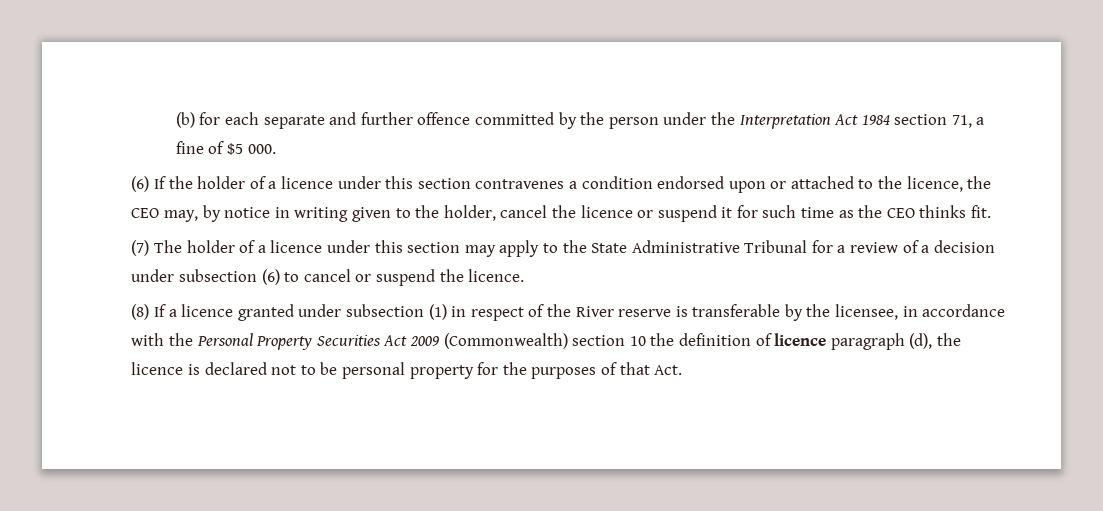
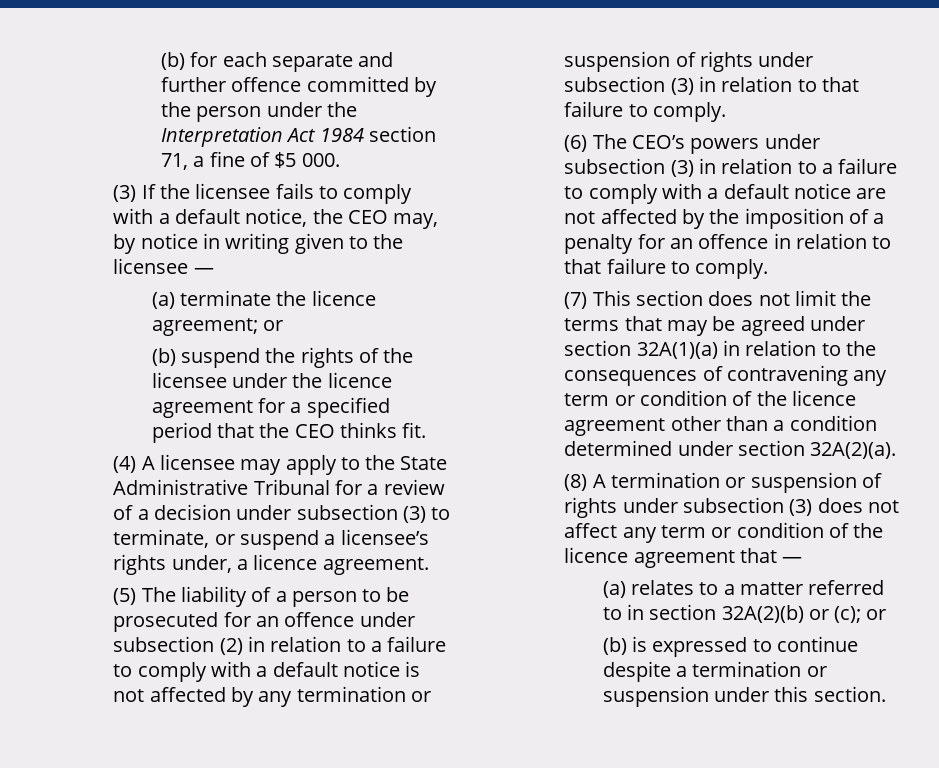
[131,176,150,192] (6) -> [113,185,137,202] (3)
[197,176,963,193] holder of a licence under this section contravenes a condition endorsed upon or attached to the licence, -> [195,183,413,204] [113,208,308,227] licensee fails to comply with a default notice,
[443,205,991,222] [131,240,461,256] holder, cancel the licence or suspend it for such time as the CEO thinks fit. // (7) The holder of a licence under this section -> [113,258,214,274] [151,290,376,309] [151,318,283,336] [151,347,414,368] [151,372,392,388] [151,397,390,418] [151,422,427,443] [113,454,236,473] licensee — // (a) terminate the licence agreement; or // (b) suspend the rights of the licensee under the licence agreement for a specified period that the CEO thinks fit. // (4) A licensee
[261,269,525,286] [131,304,1006,321] [131,333,961,350] [131,362,683,379] (6) to cancel or suspend the licence. // (8) If a licence granted under subsection (1) in respect of the River reserve is transferable by the licensee, in accordance with the Personal Property Securities Act 2009 (Commonwealth) section 10 the definition of licence paragraph (d), the licence is declared not to be personal property for the purposes of that Act. -> [402,506,451,523] [113,529,429,550] [113,554,429,575] [113,586,410,607] [113,612,415,632] [113,636,447,655] [113,661,421,682] [113,686,431,707] [564,51,814,72] [564,76,859,95] [564,101,727,122] [564,134,820,154] [564,158,898,177] [564,183,887,204] [564,208,885,229] [564,233,892,254] [564,258,769,279] [564,290,872,309] [564,316,865,336] [564,340,876,359] [564,365,888,386] [564,390,856,406] [564,415,877,436] [564,440,897,459] [564,472,882,493] [564,497,899,518] [564,522,884,543] [564,547,803,568] [602,580,885,598] [602,604,887,623] [602,636,858,657] [602,661,827,682] [602,686,886,707] (3) to terminate, or suspend a licensee’s rights under, a licence agreement. // (5) The liability of a person to be prosecuted for an offence under subsection (2) in relation to a failure to comply with a default notice is not affected by any termination or suspension of rights under subsection (3) in relation to that failure to comply. // (6) The CEO’s powers under subsection (3) in relation to a failure to comply with a default notice are not affected by the imposition of a penalty for an offence in relation to that failure to comply. // (7) This section does not limit the terms that may be agreed under section 32A(1)(a) in relation to the consequences of contravening any term or condition of the licence agreement other than a condition determined under section 32A(2)(a). // (8) A termination or suspension of rights under subsection (3) does not affect any term or condition of the licence agreement that — // (a) relates to a matter referred to in section 32A(2)(b) or (c); or // (b) is expressed to continue despite a termination or suspension under this section.

